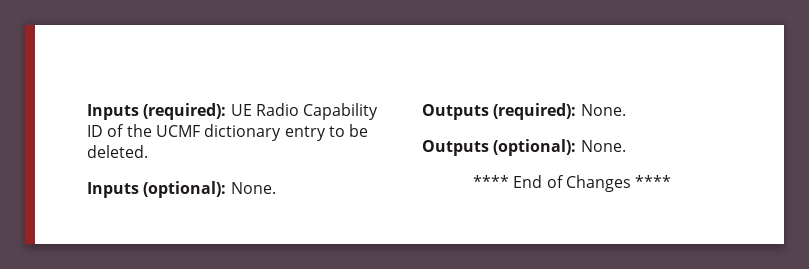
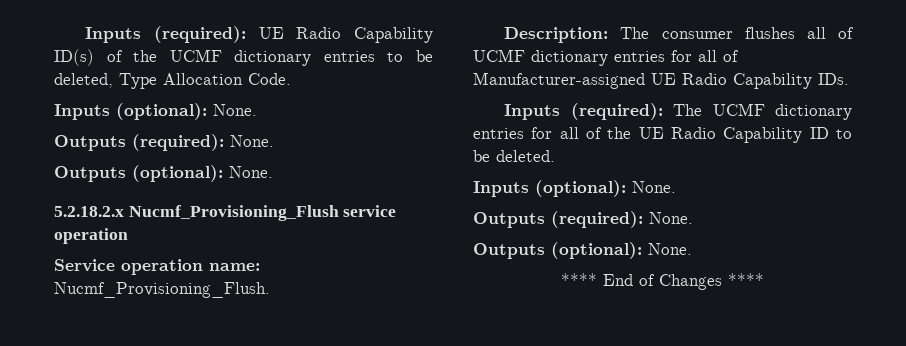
[87,125,103,137] ID -> [54,49,94,66] ID(s)
[284,126,326,141] entry -> [323,50,433,62] [54,73,291,89] [54,103,257,120] [54,134,274,151] [54,165,273,182] [54,205,397,221] [54,228,128,244] [54,259,260,275] [54,282,270,298] [504,27,854,43] [473,49,739,66] [473,72,849,89] [504,103,852,120] [473,127,829,143] entries to be deleted, Type Allocation Code. // Inputs (optional): None. // Outputs (required): None. // Outputs (optional): None. // 5.2.18.2.x Nucmf_Provisioning_Flush service operation // Service operation name: Nucmf_Provisioning_Flush. // Description: The consumer flushes all of UCMF dictionary entries for all of Manufacturer-assigned UE Radio Capability IDs. // Inputs (required): The UCMF dictionary entries for all of the UE Radio Capability ID

